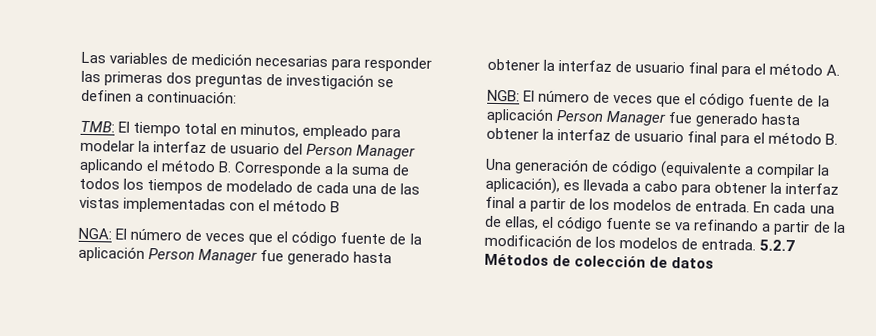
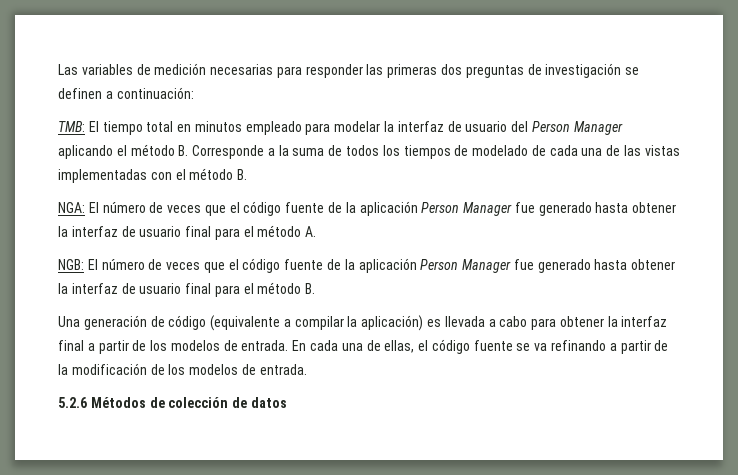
[240,123,300,138] minutos, -> [194,121,242,132] minutos
[330,201,341,213] B -> [237,169,248,180] B.
[485,176,560,195] aplicación), -> [361,315,424,331] aplicación)
[759,239,796,252] 5.2.7 -> [58,397,87,408] // 5.2.6

